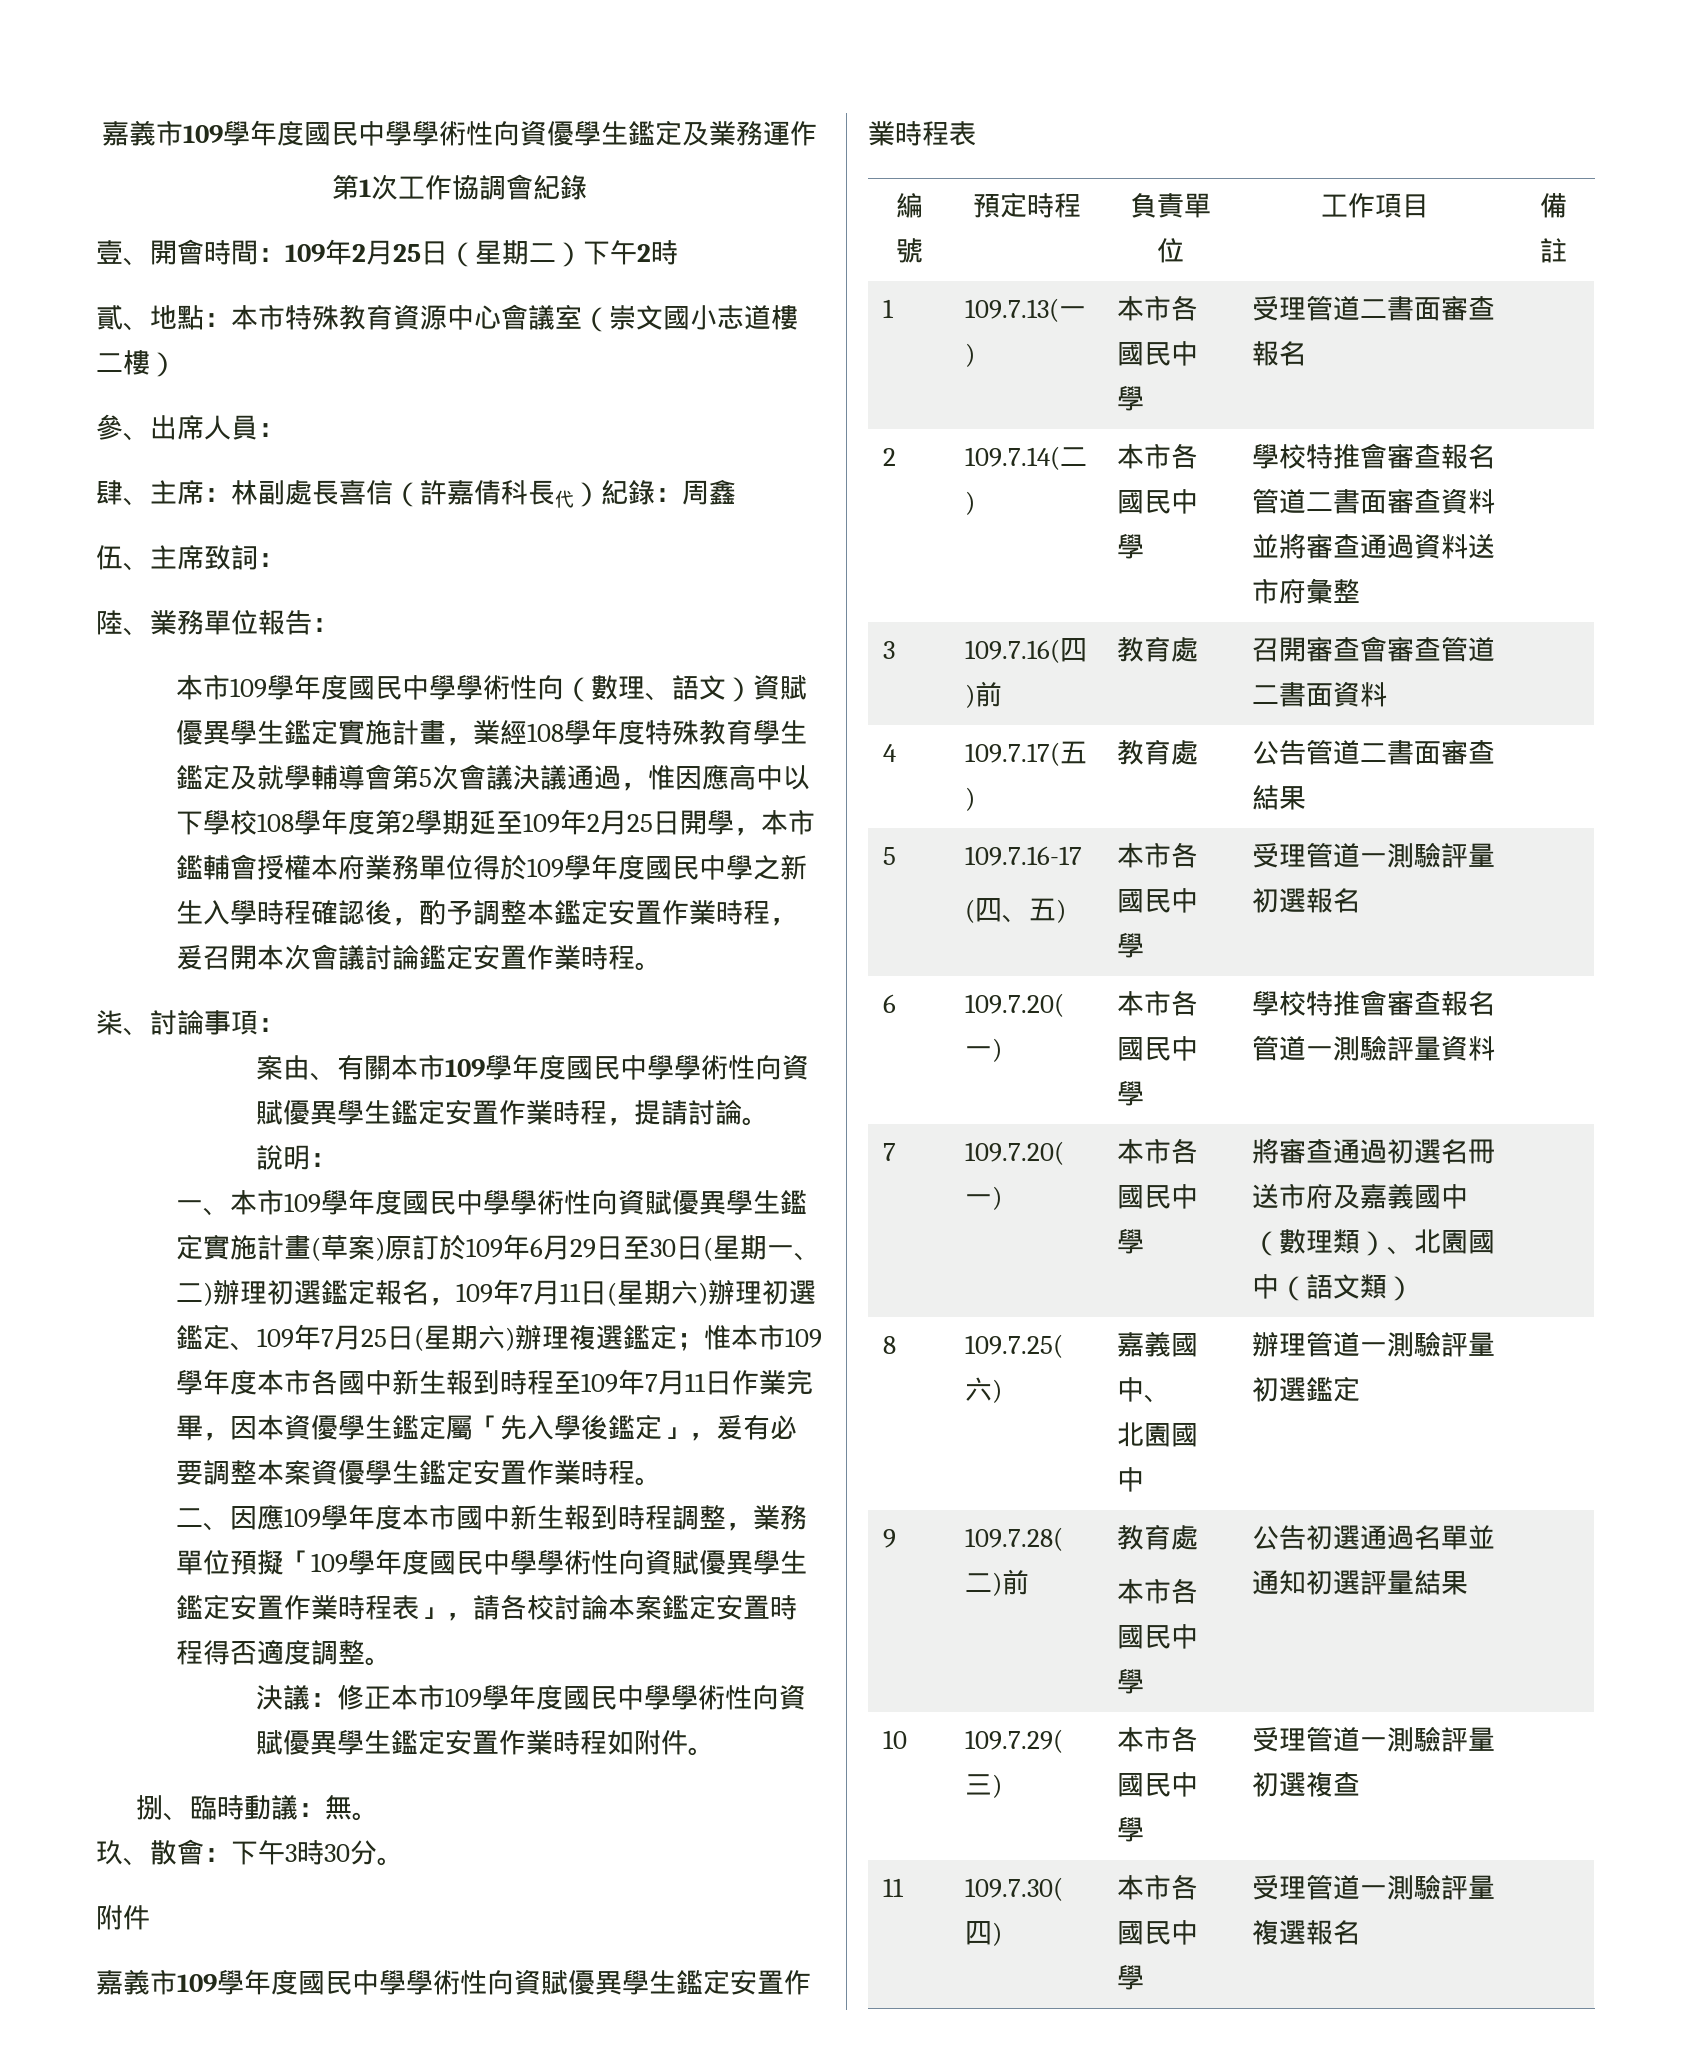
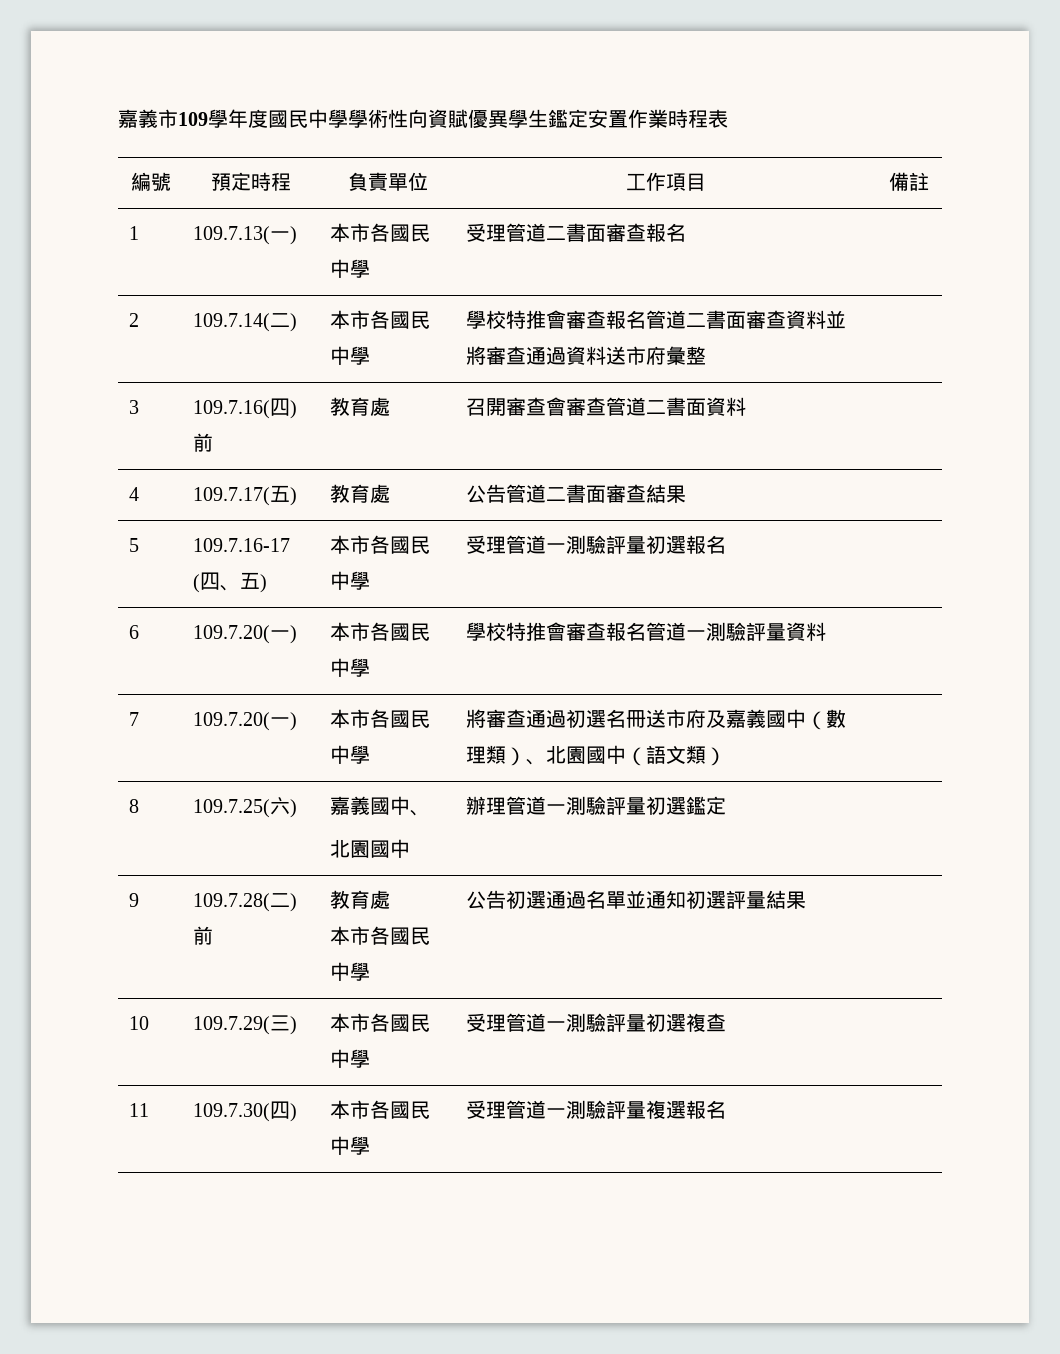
[102,120,817,146] [332,174,587,200] [96,239,678,267] [96,304,798,332] [96,350,177,377] [96,414,285,441] [96,479,736,508] [96,545,285,571] [96,610,339,636] [175,674,807,702] [175,719,807,746] [175,764,810,791] [175,809,815,836] [175,854,807,880] [175,899,797,926] [175,944,662,971] [96,1010,285,1036] [255,1054,809,1081] [255,1099,769,1126] [255,1145,337,1170] [175,1189,807,1216] [175,1234,821,1261] [175,1279,816,1306] [175,1324,822,1351] [175,1369,813,1395] [175,1414,797,1441] [175,1459,662,1486] [175,1504,807,1531] [175,1549,807,1575] [175,1594,797,1621] [175,1639,392,1666] [255,1684,806,1710] [255,1729,715,1756] [135,1795,379,1821] [96,1839,404,1866] [96,1905,150,1930] [96,1969,541,1995] 嘉義市109學年度國民中學學術性向資優學生鑑定及業務運作 // 第1次工作協調會紀錄 // 壹、開會時間：109年2月25日（星期二）下午2時 // 貳、地點：本市特殊教育資源中心會議室（崇文國小志道樓二樓） // 參、出席人員： // 肆、主席：林副處長喜信（許嘉倩科長代）紀錄：周鑫 // 伍、主席致詞： // 陸、業務單位報告： // 本市109學年度國民中學學術性向（數理、語文）資賦優異學生鑑定實施計畫，業經108學年度特殊教育學生鑑定及就學輔導會第5次會議決議通過，惟因應高中以下學校108學年度第2學期延至109年2月25日開學，本市鑑輔會授權本府業務單位得於109學年度國民中學之新生入學時程確認後，酌予調整本鑑定安置作業時程，爰召開本次會議討論鑑定安置作業時程。 // 柒、討論事項： // 案由、有關本市109學年度國民中學學術性向資賦優異學生鑑定安置作業時程，提請討論。 // 說明： // 一、本市109學年度國民中學學術性向資賦優異學生鑑定實施計畫(草案)原訂於109年6月29日至30日(星期一、二)辦理初選鑑定報名，109年7月11日(星期六)辦理初選鑑定、109年7月25日(星期六)辦理複選鑑定；惟本市109學年度本市各國中新生報到時程至109年7月11日作業完畢，因本資優學生鑑定屬「先入學後鑑定」，爰有必要調整本案資優學生鑑定安置作業時程。 // 二、因應109學年度本市國中新生報到時程調整，業務單位預擬「109學年度國民中學學術性向資賦優異學生鑑定安置作業時程表」，請各校討論本案鑑定安置時程得否適度調整。 // 決議：修正本市109學年度國民中學學術性向資賦優異學生鑑定安置作業時程如附件。 // 捌、臨時動議：無。 // 玖、散會：下午3時30分。 // 附件 // 嘉義市109學年度國民中學學術性向資 -> [118,109,448,128] 嘉義市109學年度國民中學學術性向資

